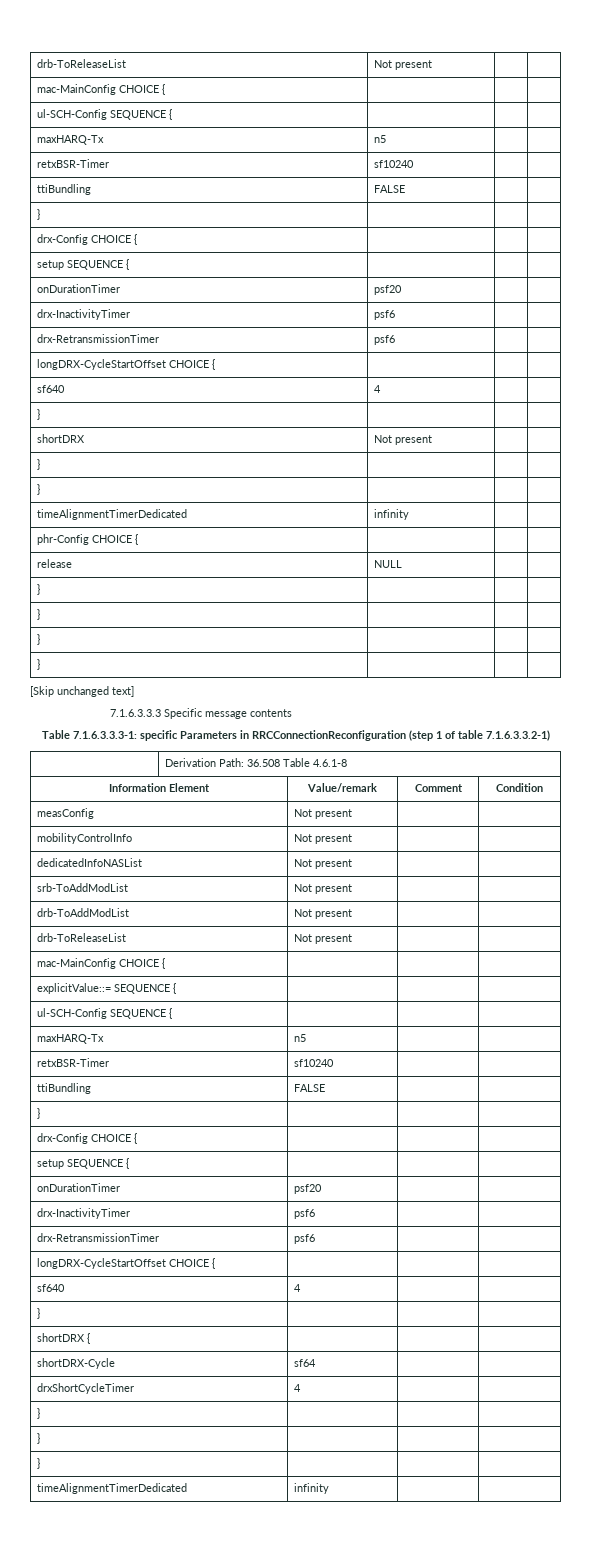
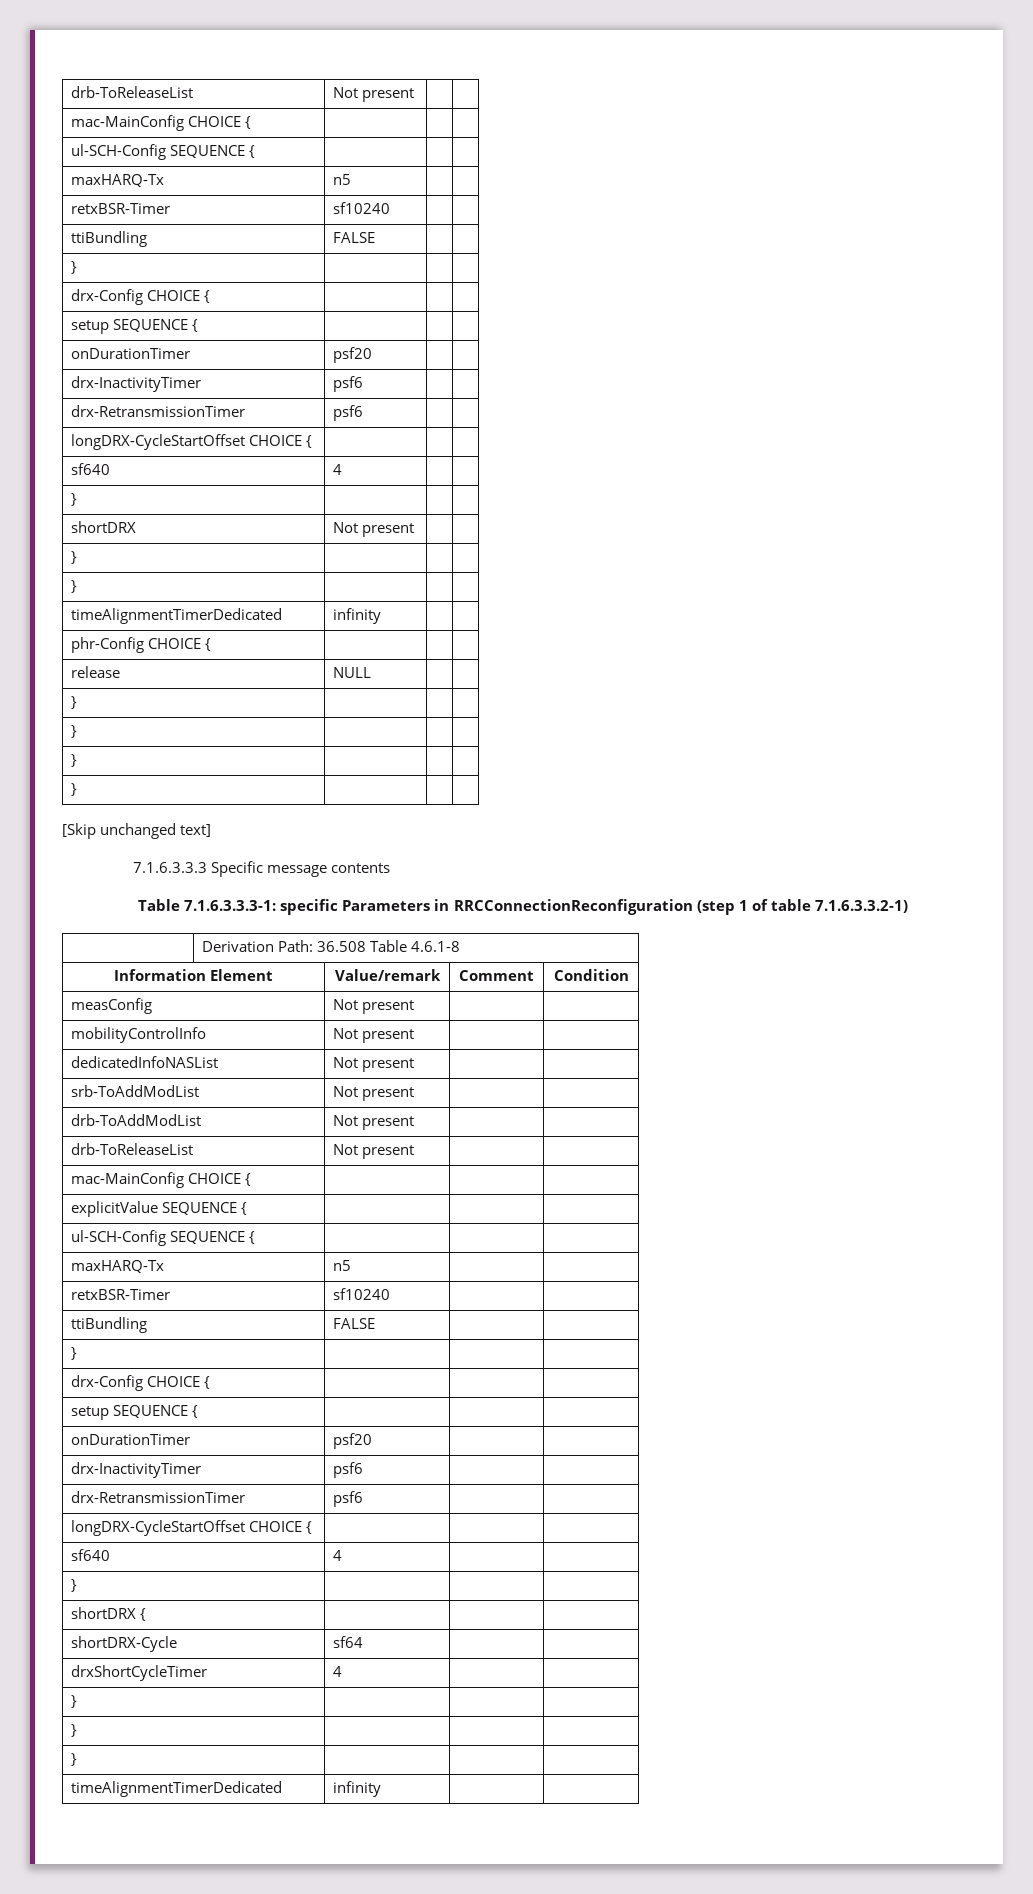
[36,983,111,994] explicitValue::= -> [71,1201,159,1217] explicitValue

